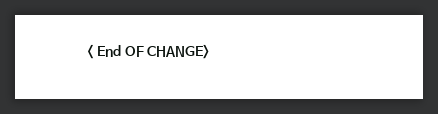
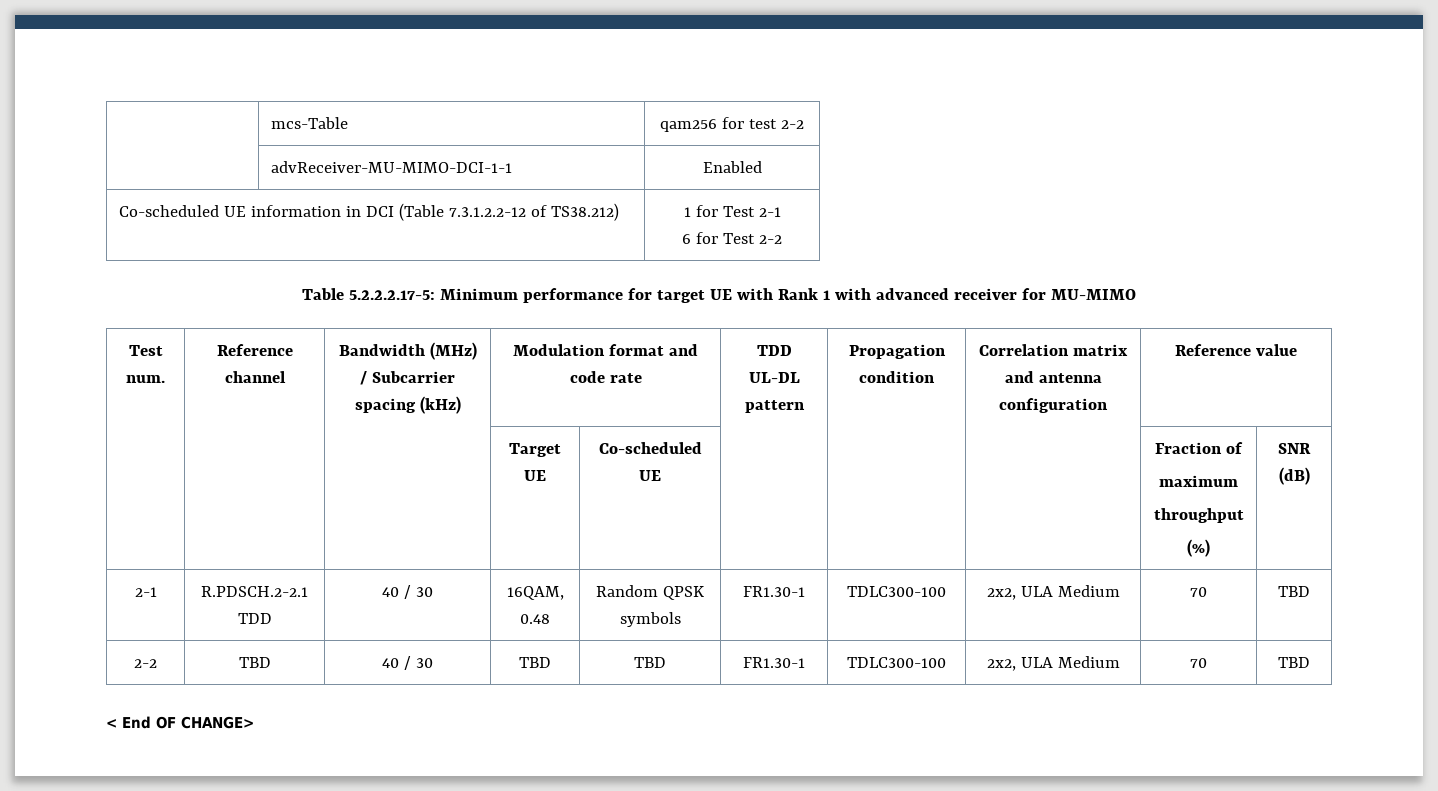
(87, 51) none -> [270,117,348,129] [660,117,804,132] [270,161,512,173] [702,161,762,173] [118,203,619,221] [683,205,781,217] [682,232,782,244] [302,288,1136,303] [128,345,163,356] [126,375,165,383] [216,344,293,356] [224,371,286,383] [338,342,477,360] [360,371,455,385] [354,396,461,414] [513,344,698,356] [569,371,642,383] [756,345,792,356] [748,372,800,383] [744,400,805,413] [848,344,946,359] [859,371,935,383] [979,344,1128,356] [1004,371,1102,383] [999,398,1108,413] [1175,344,1297,356] [509,443,561,457] [524,470,546,481] [598,442,702,454] [639,470,661,481] [1155,442,1243,454] [1159,475,1238,487] [1153,508,1244,523] [1187,539,1210,557] [1278,443,1311,454] [1278,467,1310,485] [134,587,157,597] [201,586,308,597] [237,613,272,624] [382,585,433,599] [506,586,564,600] [520,614,550,624] [596,585,704,600] [619,612,681,627] [743,586,805,597] [847,586,946,597] [986,585,1120,600] [1190,587,1207,597] [1278,586,1310,597] [134,659,157,668] [238,657,271,668] [382,656,433,670] [519,657,551,668] [634,657,666,668] [743,657,805,668] [847,657,946,668] [986,656,1120,671] [1190,658,1207,668] [1278,657,1310,668] | mcs-Table | qam256 for test 2-2 // | advReceiver-MU-MIMO-DCI-1-1 | Enabled // Co-scheduled UE information in DCI (Table 7.3.1.2.2-12 of TS38.212) | 1 for Test 2-1 // 6 for Test 2-2 // Table 5.2.2.2.17-5: Minimum performance for target UE with Rank 1 with advanced receiver for MU-MIMO // Test num. | Reference channel | Bandwidth (MHz) / Subcarrier spacing (kHz) | Modulation format and code rate | TDD UL-DL pattern | Propagation condition | Correlation matrix and antenna configuration | Reference value // | | | Target UE | Co-scheduled UE | | | | Fraction of // maximum // throughput // (%) | SNR (dB) // 2-1 | R.PDSCH.2-2.1 TDD | 40 / 30 | 16QAM, 0.48 | Random QPSK symbols | FR1.30-1 | TDLC300-100 | 2x2, ULA Medium | 70 | TBD // 2-2 | TBD | 40 / 30 | TBD | TBD | FR1.30-1 | TDLC300-100 | 2x2, ULA Medium | 70 | TBD //

